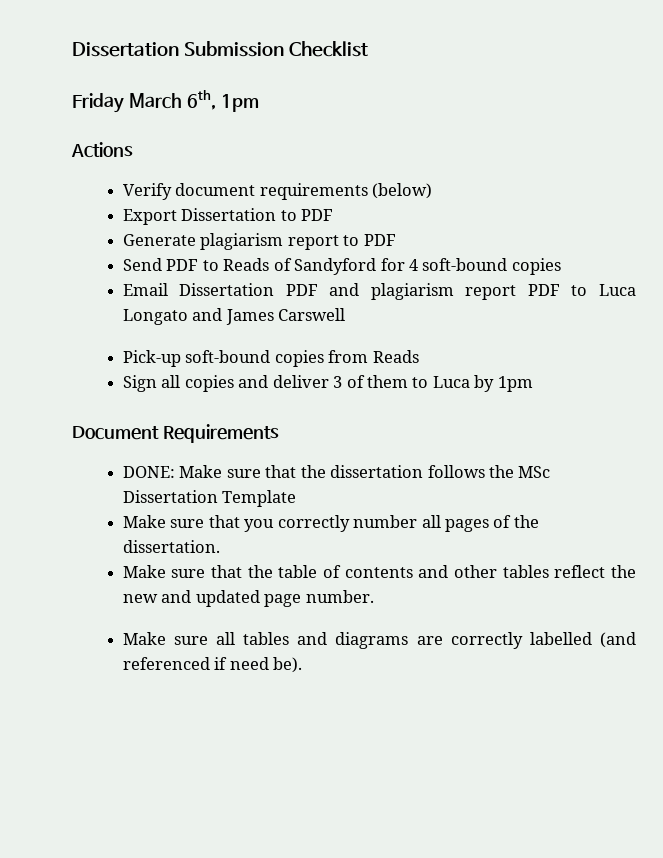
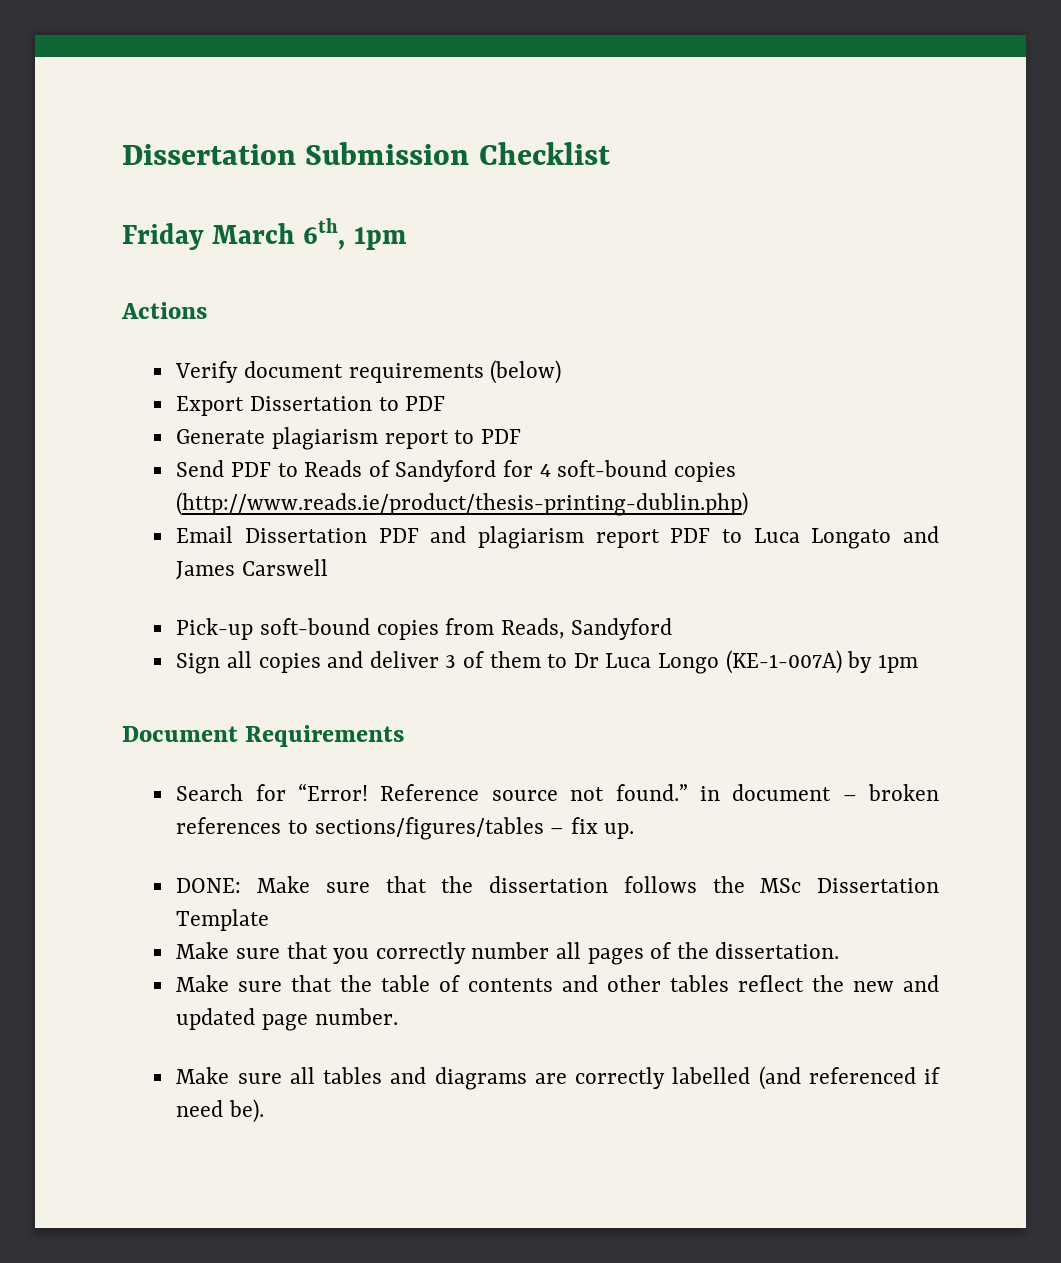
(561, 266) none -> [176,492,749,516] (http://www.reads.ie/product/thesis-printing-dublin.php)
[372,350,419,363] Reads -> [500,618,673,640] Reads, Sandyford
[432,376,470,388] Luca -> [573,650,842,674] Dr Luca Longo (KE-1-007A)
(279, 433) none -> [176,783,939,801] [176,817,635,840] // Search for “Error! Reference source not found.” in document – broken references to sections/figures/tables – fix up.

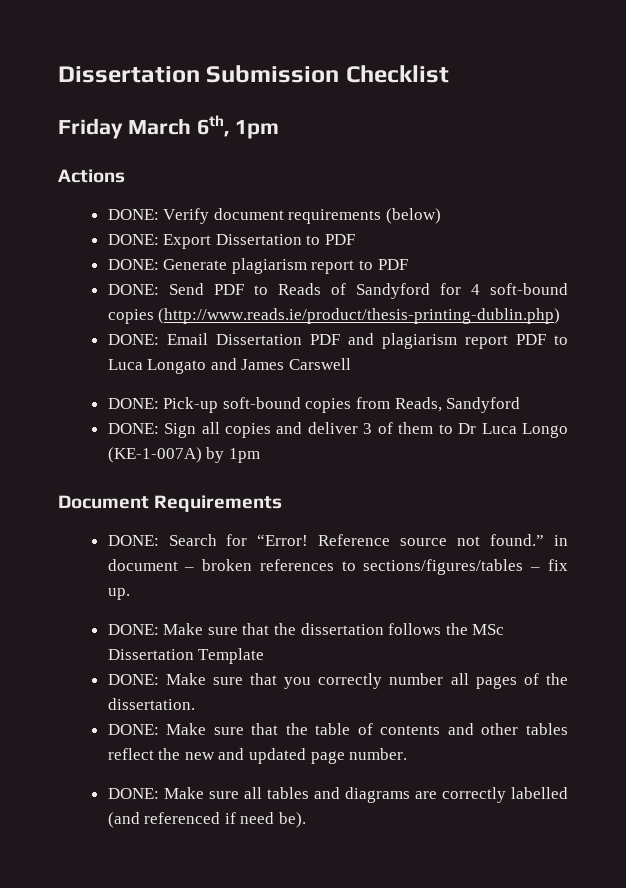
(207, 310) none -> [107,209,159,220] DONE:
(562, 372) none -> [107,234,159,245] DONE:
(446, 403) none -> [107,259,159,270] DONE:
(521, 436) none -> [107,284,159,295] DONE:
(749, 504) none -> [107,334,159,345] DONE:
(328, 567) none -> [107,398,159,409] DONE:
(673, 629) none -> [107,423,159,434] DONE:
(405, 736) none -> [107,535,159,546] DONE:
(270, 920) none -> [107,674,159,685] DONE:
(840, 950) none -> [107,724,159,735] DONE:
(398, 1016) none -> [107,788,159,799] DONE:

